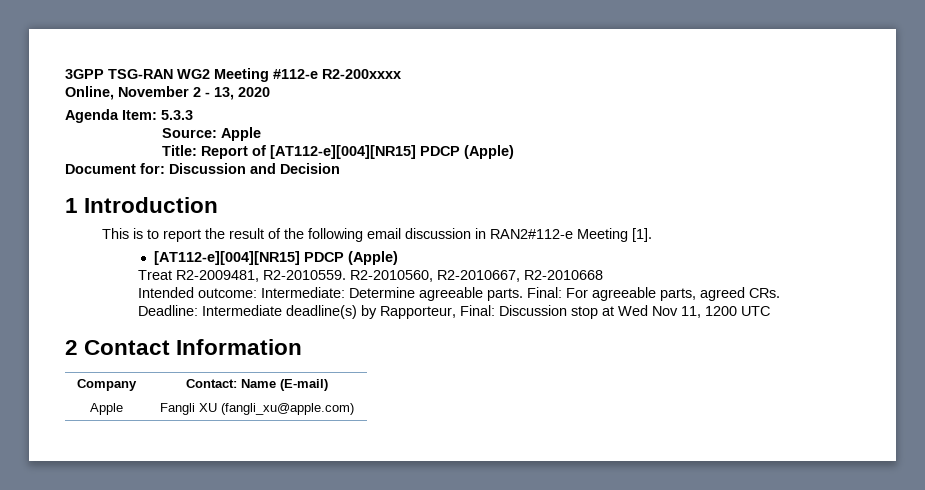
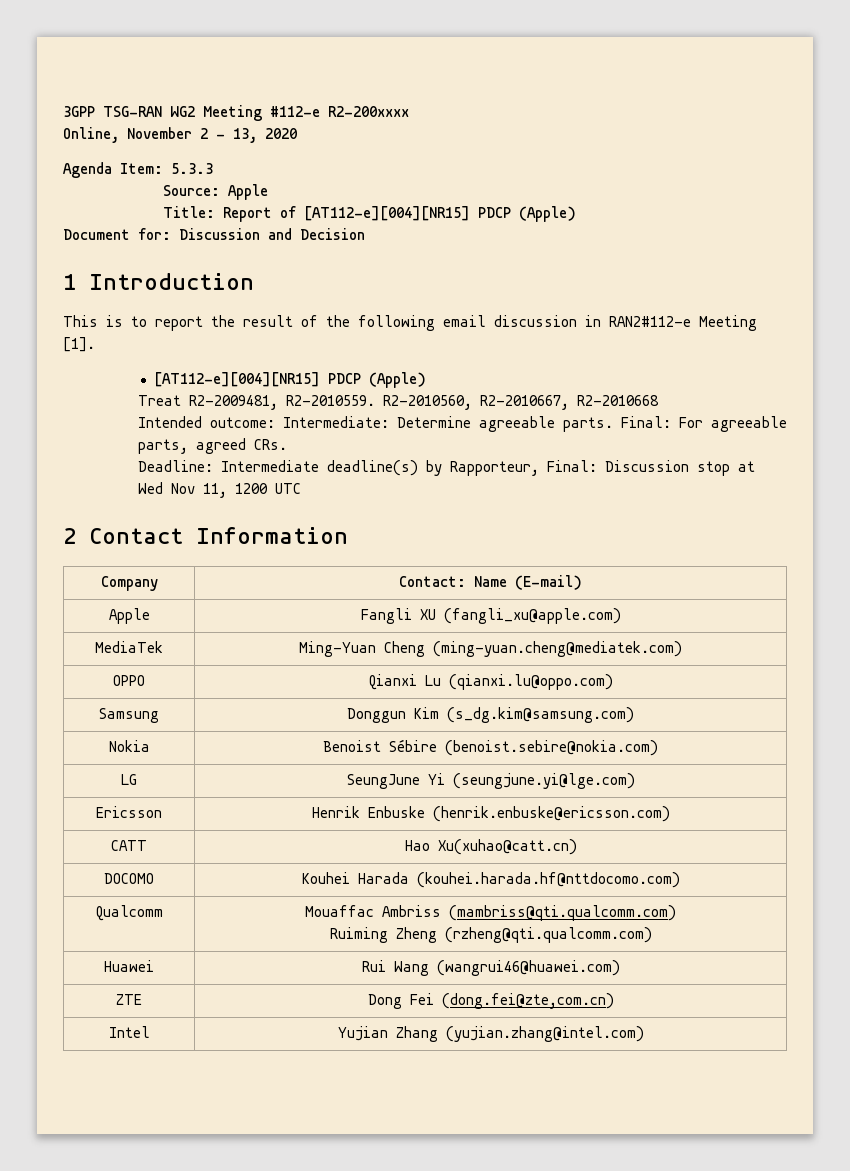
(354, 409) none -> [95,641,163,653] [299,641,682,657] [113,675,145,686] [368,674,613,690] [99,708,159,723] [347,707,634,723] [108,740,150,752] [323,739,658,756] [121,774,137,785] [346,773,635,789] [96,806,162,818] [311,806,670,822] [111,840,147,851] [404,839,577,855] [104,873,154,884] [301,872,680,888] [95,905,163,921] [305,905,676,921] [329,927,652,943] [104,960,154,972] [361,960,620,976] [116,994,142,1005] [367,993,614,1009] [108,1026,150,1038] [337,1026,644,1042] // MediaTek | Ming-Yuan Cheng (ming-yuan.cheng@mediatek.com) // OPPO | Qianxi Lu (qianxi.lu@oppo.com) // Samsung | Donggun Kim (s_dg.kim@samsung.com) // Nokia | Benoist Sébire (benoist.sebire@nokia.com) // LG | SeungJune Yi (seungjune.yi@lge.com) // Ericsson | Henrik Enbuske (henrik.enbuske@ericsson.com) // CATT | Hao Xu(xuhao@catt.cn) // DOCOMO | Kouhei Harada (kouhei.harada.hf@nttdocomo.com) // Qualcomm | Mouaffac Ambriss (mambriss@qti.qualcomm.com) // Ruiming Zheng (rzheng@qti.qualcomm.com) // Huawei | Rui Wang (wangrui46@huawei.com) // ZTE | Dong Fei (dong.fei@zte,com.cn) // Intel | Yujian Zhang (yujian.zhang@intel.com)

